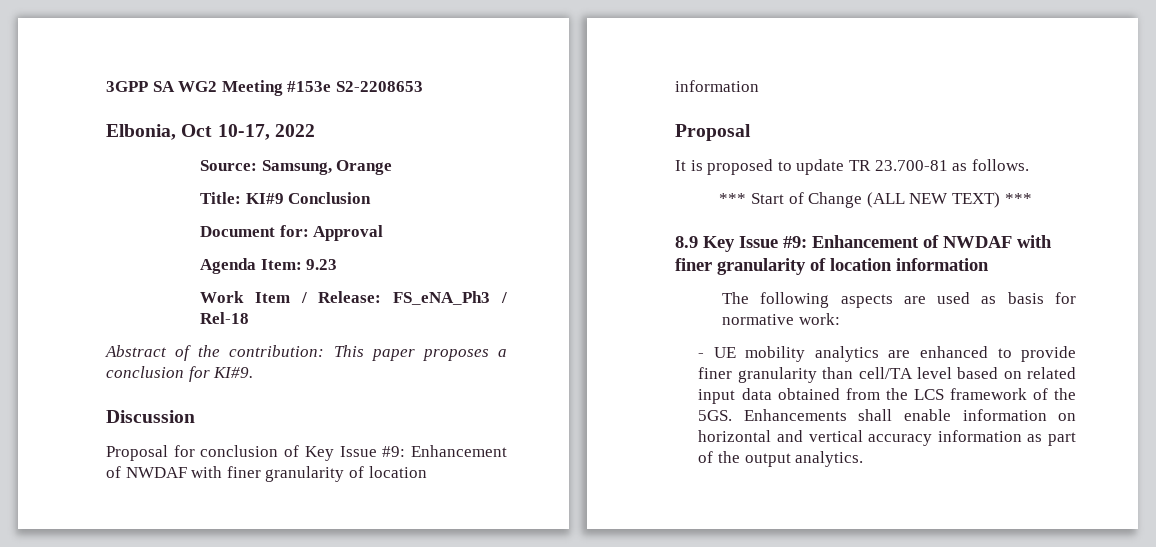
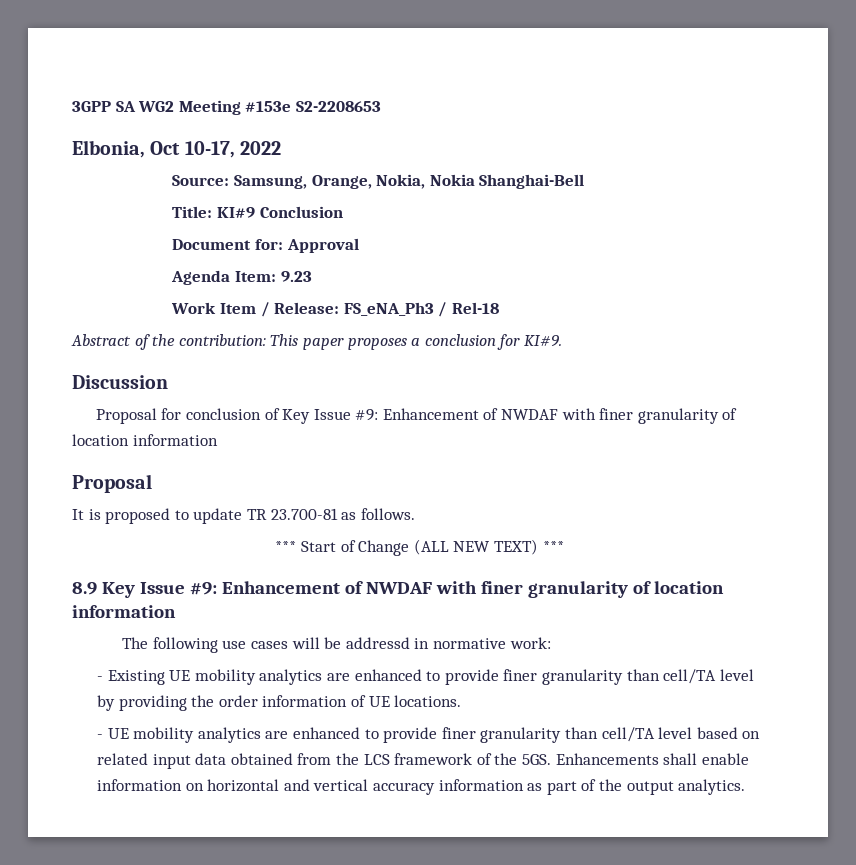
[336,160,393,175] Orange -> [311,174,585,189] Orange, Nokia, Nokia Shanghai-Bell
[840,292,1076,308] [721,313,840,325] aspects are used as basis for normative work: -> [222,637,551,649] [97,669,754,685] [97,695,462,711] use cases will be addressd in normative work: // - Existing UE mobility analytics are enhanced to provide finer granularity than cell/TA level by providing the order information of UE locations.

